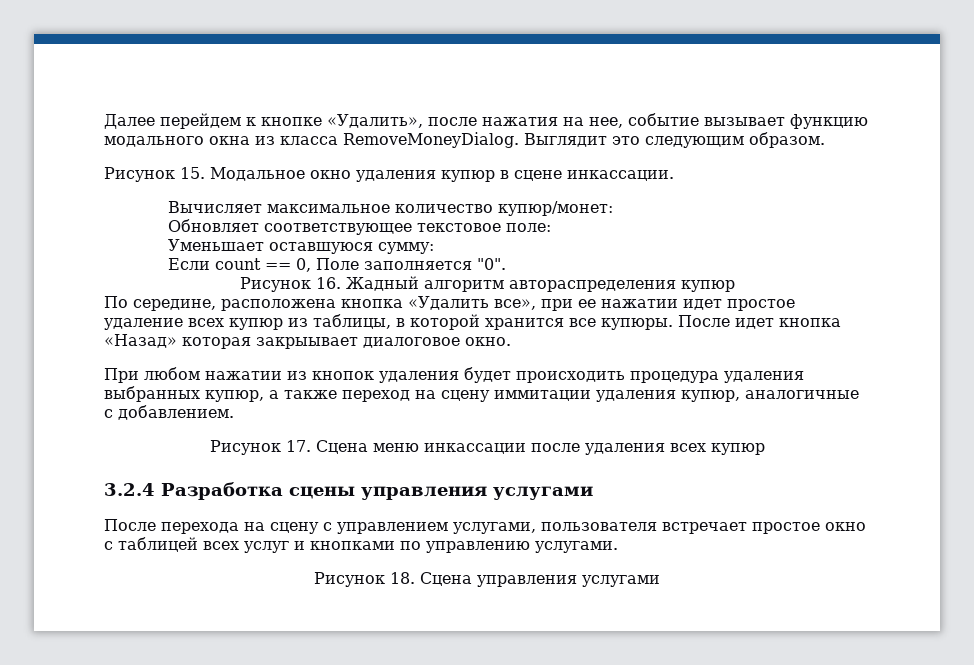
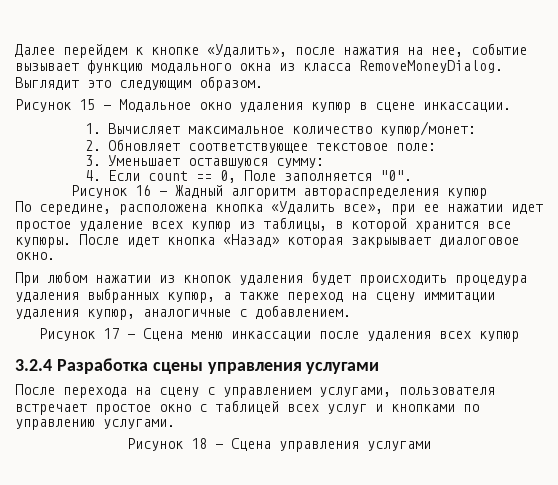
[180,167,205,179] 15. -> [79,99,111,110] 15 —
(674, 175) none -> [84,123,101,134] 1.
(614, 208) none -> [84,140,101,151] 2.
(552, 227) none -> [84,155,101,166] 3.
(435, 248) none -> [84,170,101,181] 4.
[315,277,341,289] 16. -> [135,185,167,196] 16 —
[285,440,311,452] 17. -> [103,328,135,339] 17 —
[390,572,415,584] 18. -> [191,438,223,449] 18 —

